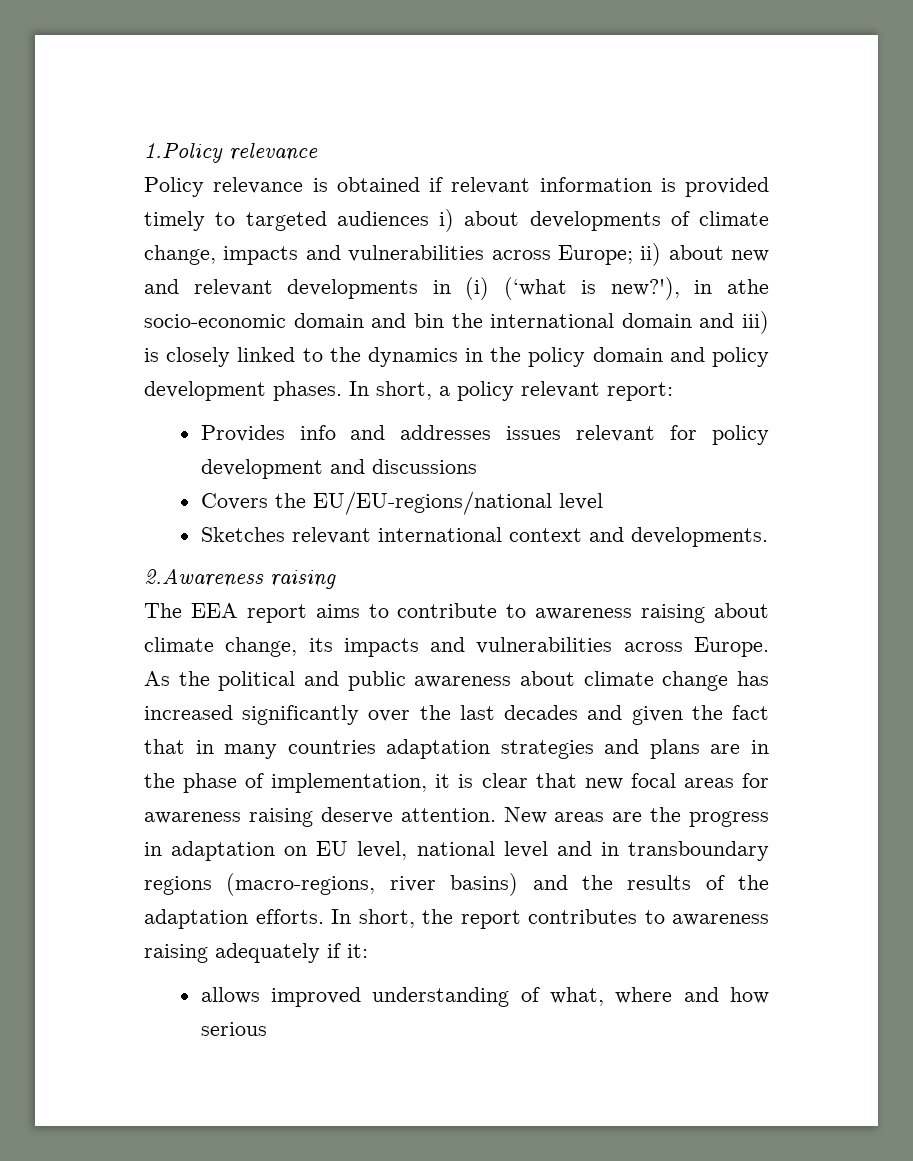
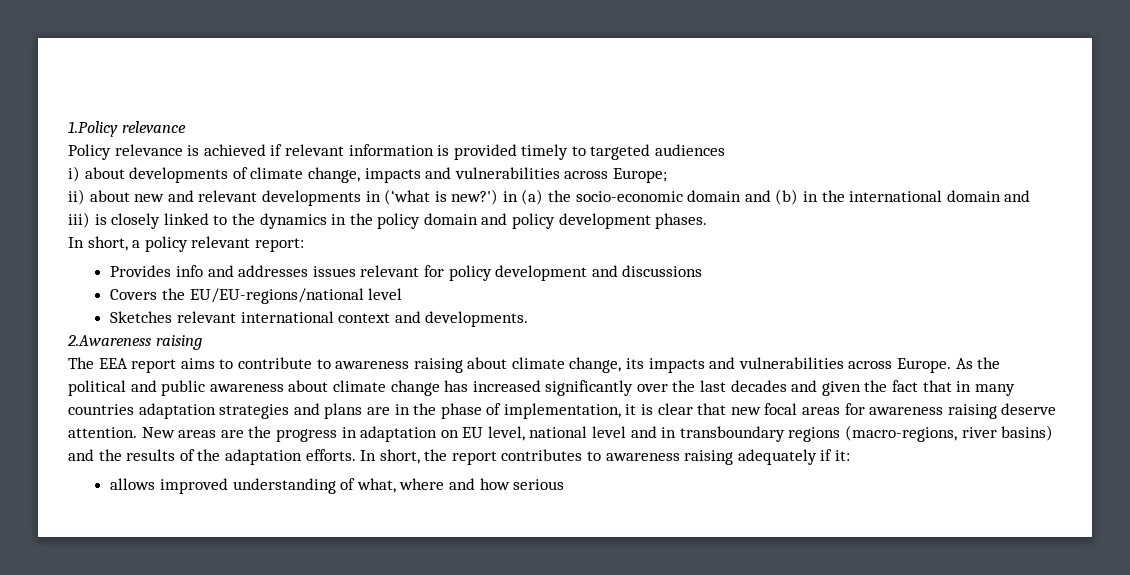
[336,177,420,192] obtained -> [203,144,266,156] achieved
(429, 218) none -> (726, 150) //
(633, 255) none -> (667, 175) //
[465,277,490,300] (i) -> (381, 196) none
[610,277,769,300] new?'), in athe -> [451,189,572,205] new?') in (a) the
[413,313,444,328] bin -> [775,189,819,205] (b) in
(735, 320) none -> (1031, 196) //
(342, 391) none -> (708, 221) //

